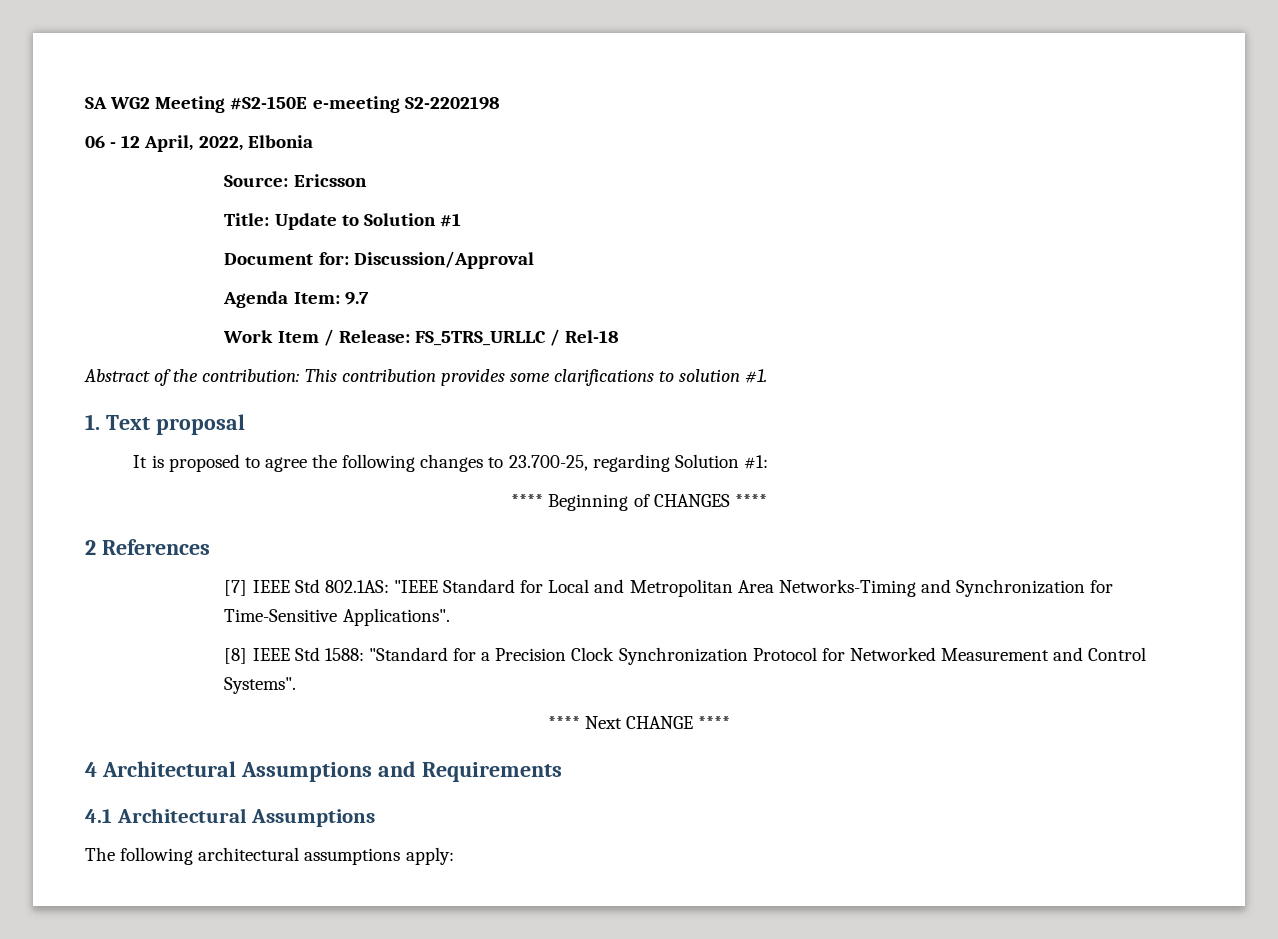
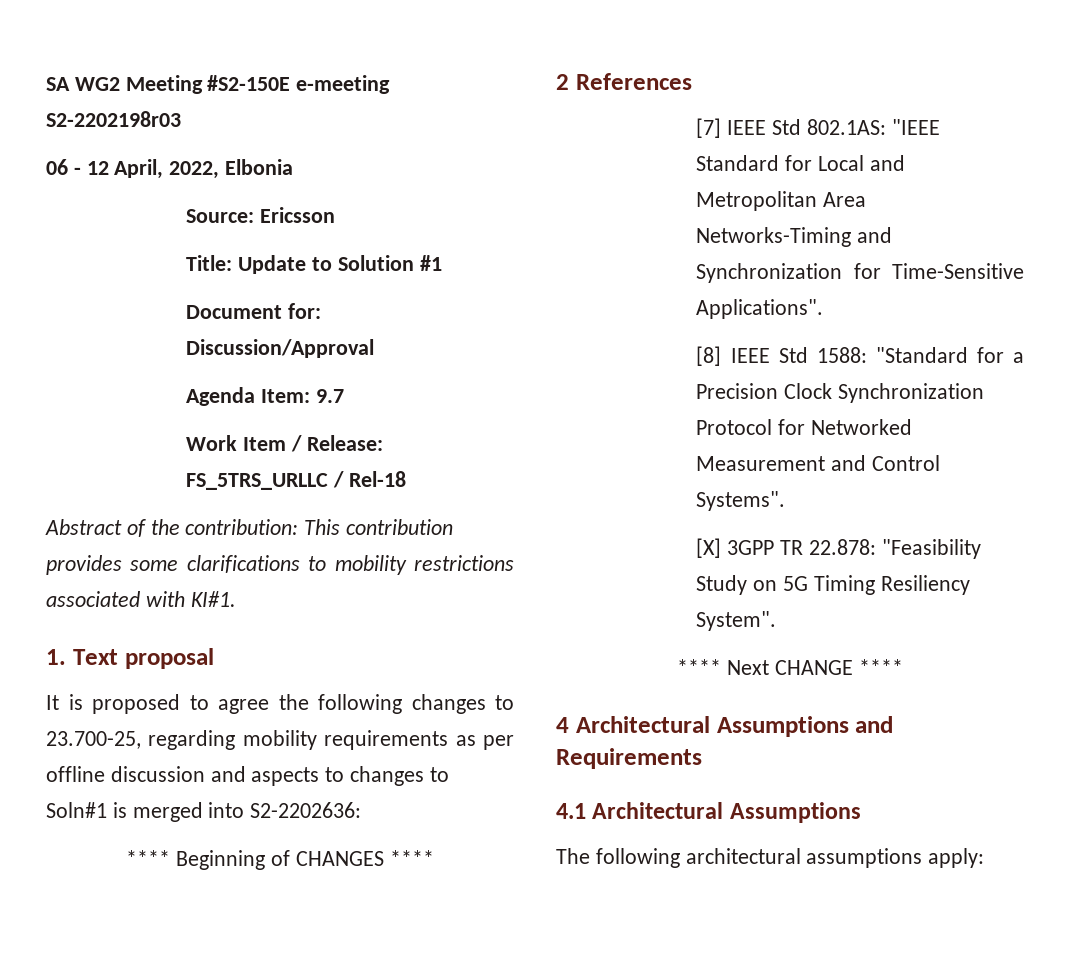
[404,96,500,110] S2-2202198 -> [46,111,181,127] S2-2202198r03
[679,369,768,383] solution #1. -> [334,555,514,575] [46,591,236,607] mobility restrictions associated with KI#1.
[674,454,768,469] Solution #1: -> [242,730,514,750] [46,766,449,786] [46,802,362,822] mobility requirements as per offline discussion and aspects to changes to Soln#1 is merged into S2-2202636:
(297, 685) none -> [696,538,981,559] [696,575,970,595] [696,611,777,631] // [X] 3GPP TR 22.878: "Feasibility Study on 5G Timing Resiliency System".

